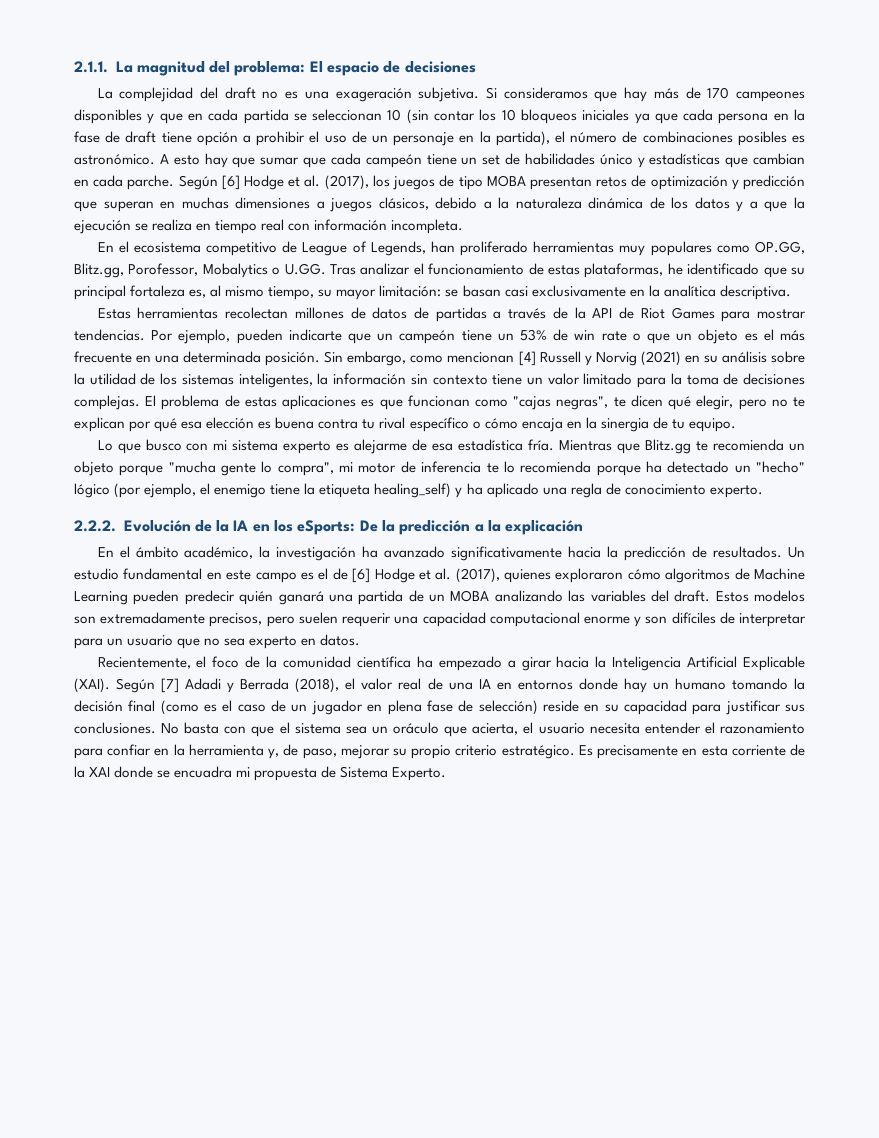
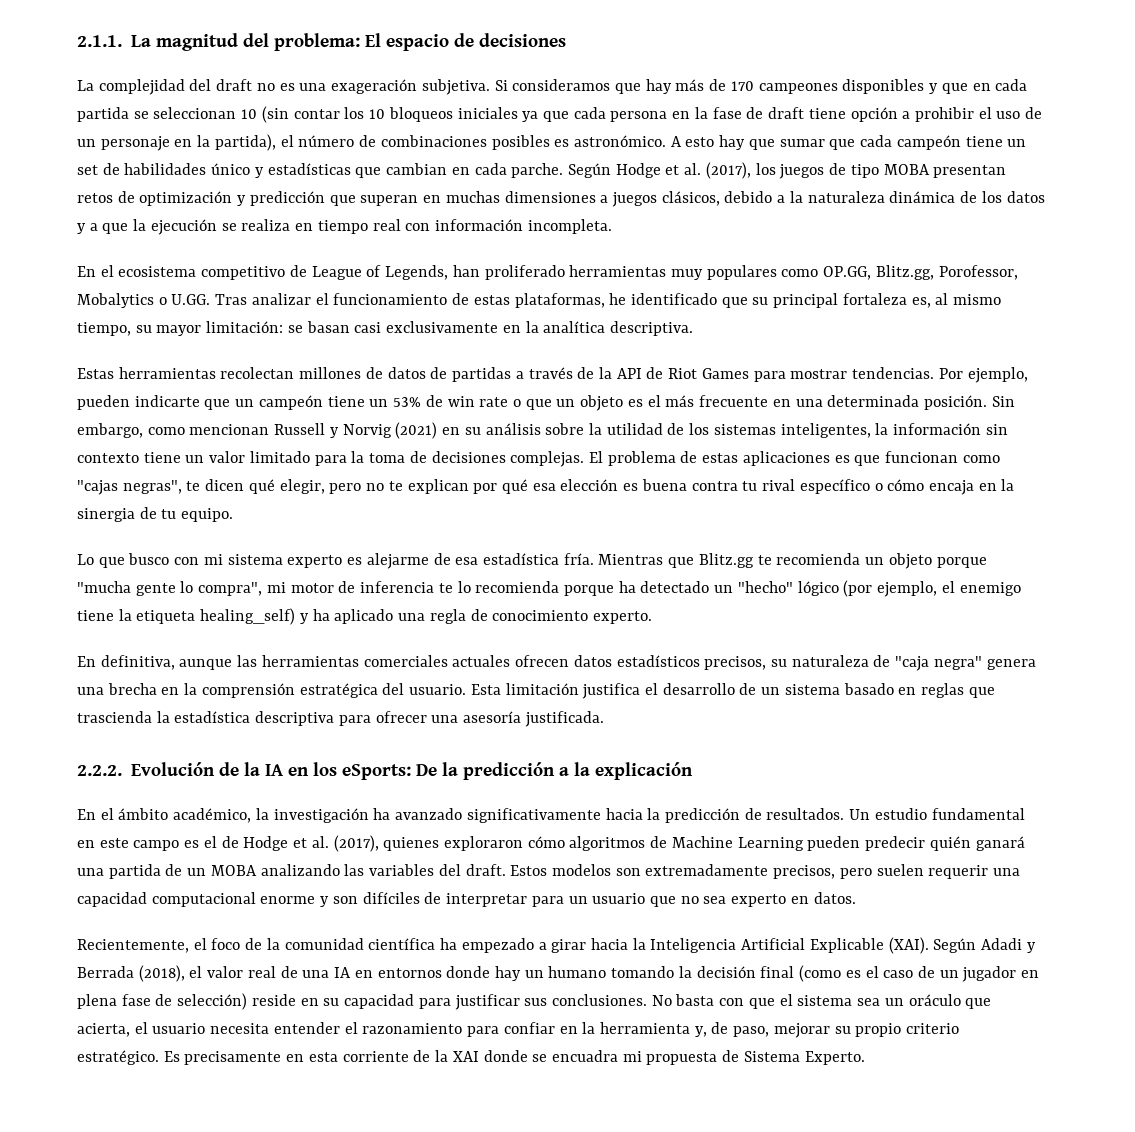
[221,175,240,190] [6] -> (611, 170) none
[518,351,536,366] [4] -> (270, 429) none
(763, 491) none -> [77,655,1036,671] [77,683,995,699] [77,711,604,727] // En definitiva, aunque las herramientas comerciales actuales ofrecen datos estadísticos precisos, su naturaleza de "caja negra" genera una brecha en la comprensión estratégica del usuario. Esta limitación justifica el desarrollo de un sistema basado en reglas que trascienda la estadística descriptiva para ofrecer una asesoría justificada.
[352,568,371,583] [6] -> (239, 842) none
[161,678,180,693] [7] -> (977, 945) none

